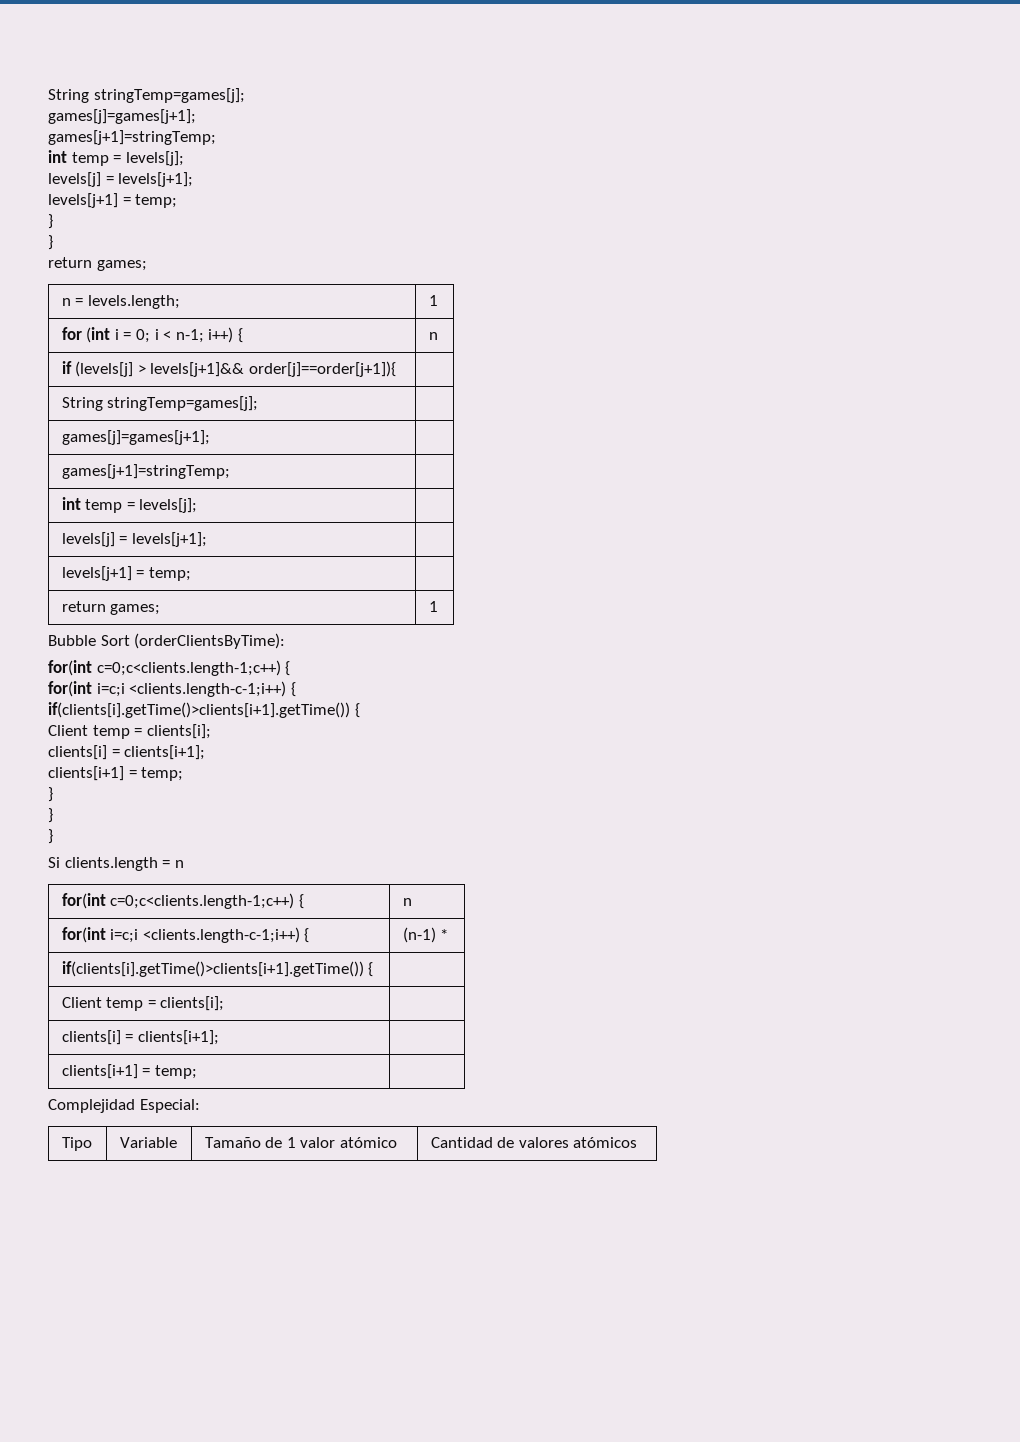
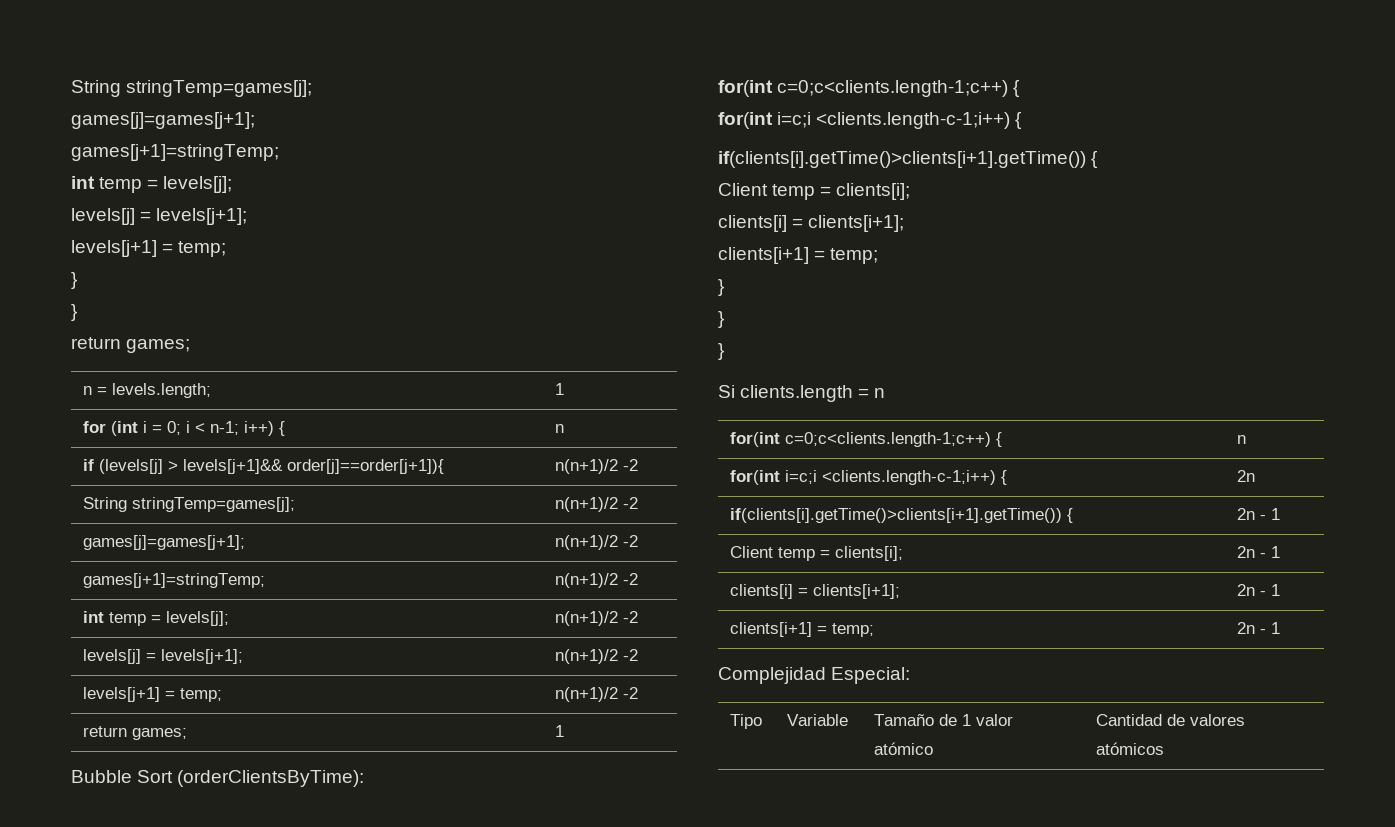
(396, 369) none -> [555,459,639,474] n(n+1)/2 -2
(259, 403) none -> [555,497,639,512] n(n+1)/2 -2
(210, 437) none -> [555,535,639,550] n(n+1)/2 -2
(230, 471) none -> [555,573,639,588] n(n+1)/2 -2
(198, 505) none -> [555,611,639,626] n(n+1)/2 -2
(207, 539) none -> [555,649,639,664] n(n+1)/2 -2
(191, 574) none -> [555,687,639,702] n(n+1)/2 -2
[402,927,449,943] (n-1) * -> [1237,470,1256,482] 2n
(374, 969) none -> [1237,508,1281,520] 2n - 1
(225, 1003) none -> [1237,546,1281,558] 2n - 1
(219, 1037) none -> [1237,584,1281,596] 2n - 1
(197, 1072) none -> [1237,622,1281,634] 2n - 1

